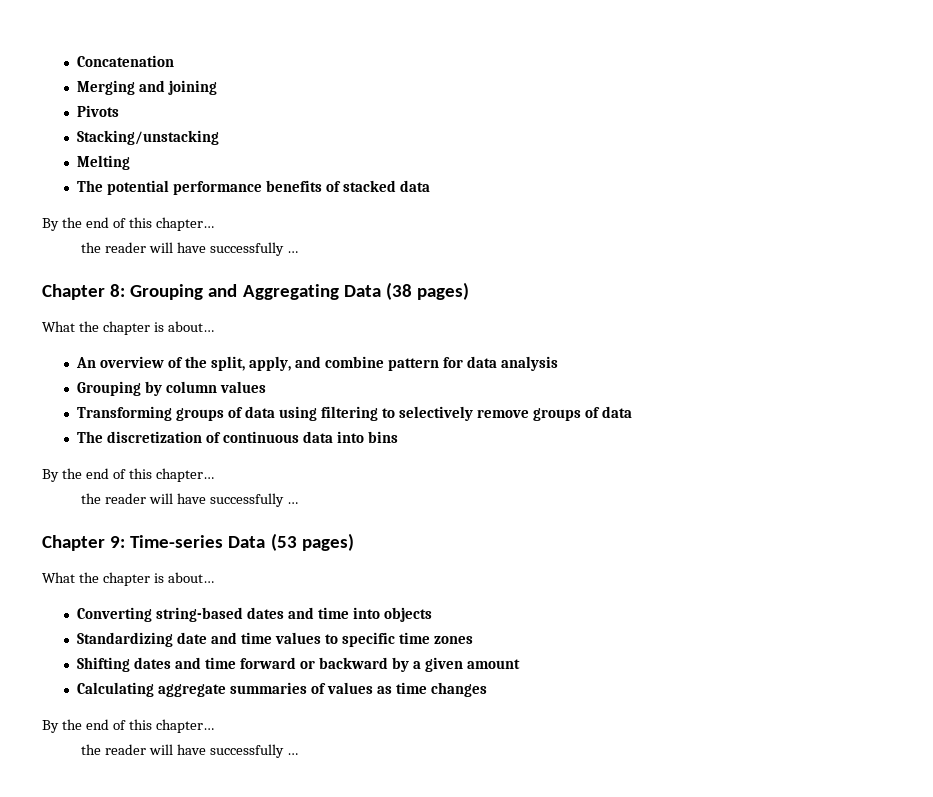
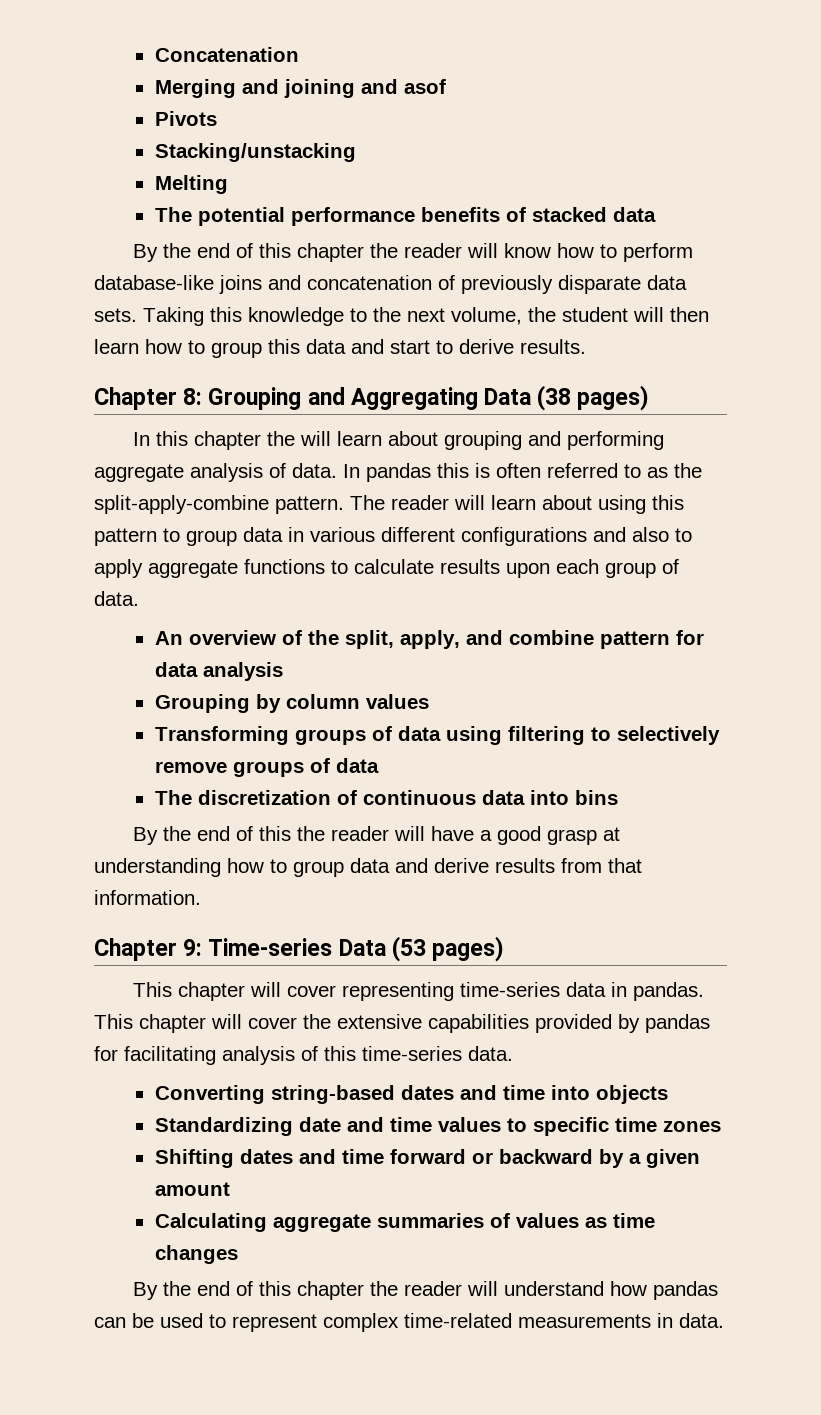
(218, 87) none -> [360,79,446,94] and asof
[155,217,214,231] [81,242,298,256] chapter… // the reader will have successfully … -> [296,243,693,262] [94,275,687,294] [94,307,709,326] [94,339,586,358] chapter the reader will know how to perform database-like joins and concatenation of previously disparate data sets. Taking this knowledge to the next volume, the student will then learn how to group this data and start to derive results.
[42,321,214,335] What the chapter is about… -> [132,431,664,450] [94,463,702,482] [94,495,684,514] [94,527,692,546] [94,559,679,578] [94,591,139,606] In this chapter the will learn about grouping and performing aggregate analysis of data. In pandas this is often referred to as the split-apply-combine pattern. The reader will learn about using this pattern to group data in various different configurations and also to apply aggregate functions to calculate results upon each group of data.
[155,468,214,482] [81,493,298,507] chapter… // the reader will have successfully … -> [296,826,620,845] [94,858,642,877] [94,890,201,905] the reader will have a good grasp at understanding how to group data and derive results from that information.
[42,572,214,586] What the chapter is about… -> [132,982,704,1001] [94,1014,710,1033] [94,1046,513,1065] This chapter will cover representing time-series data in pandas. This chapter will cover the extensive capabilities provided by pandas for facilitating analysis of this time-series data.
[155,719,214,733] [81,744,298,758] chapter… // the reader will have successfully … -> [296,1281,718,1300] [94,1313,724,1332] chapter the reader will understand how pandas can be used to represent complex time-related measurements in data.

